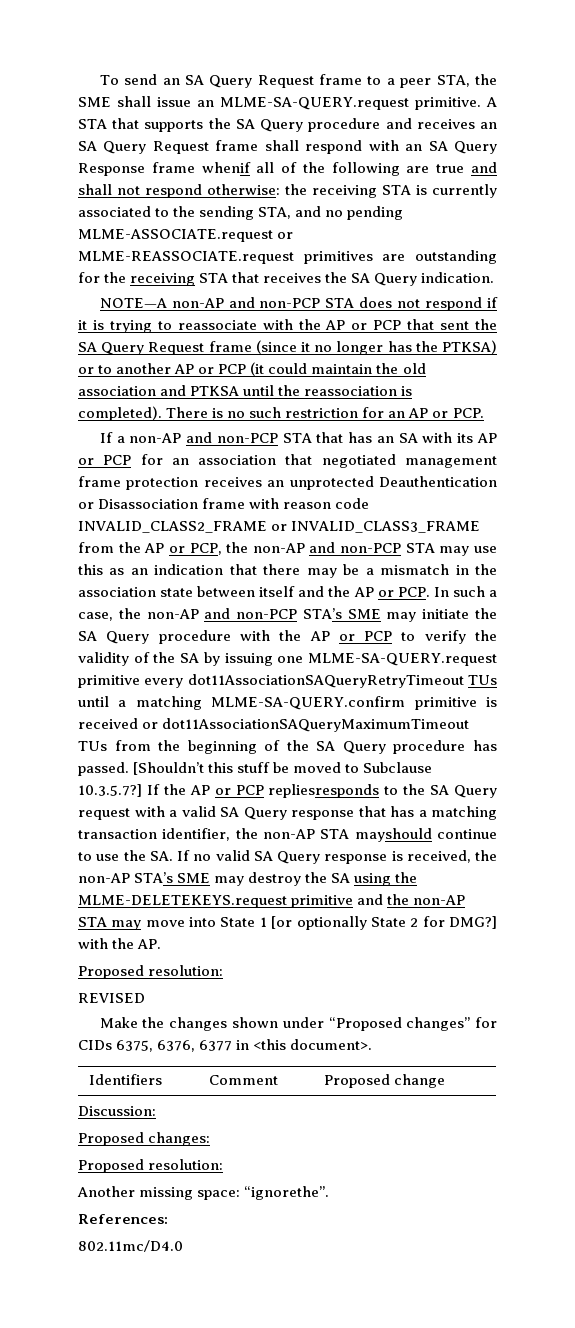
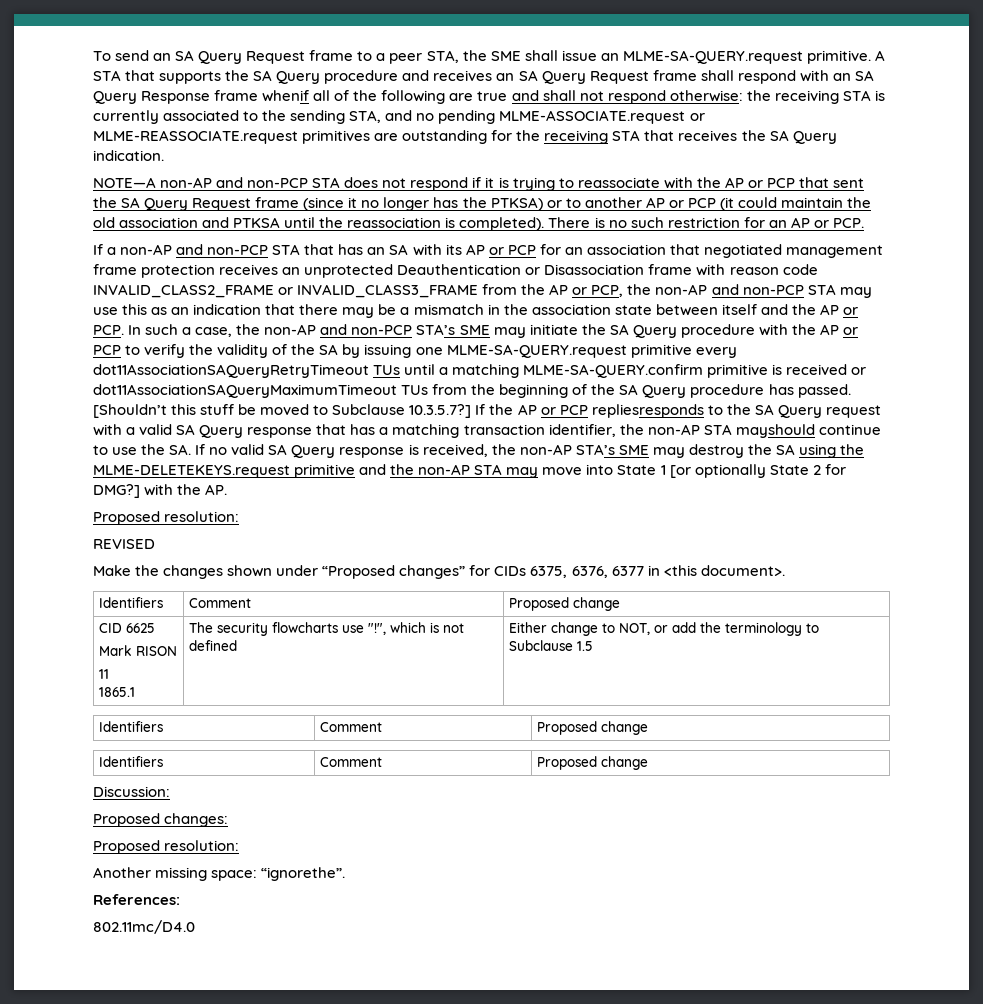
(445, 1081) none -> [99,623,156,633] [99,645,178,656] [99,669,110,679] [99,687,136,697] [189,622,465,636] [189,640,238,651] [509,622,820,636] [509,640,594,651] [99,721,164,732] [320,722,383,732] [537,721,649,735] [99,756,164,767] [320,757,383,767] [537,756,649,770] // CID 6625 // Mark RISON // 11 // 1865.1 | The security flowcharts use "!", which is not defined | Either change to NOT, or add the terminology to Subclause 1.5 // Identifiers | Comment | Proposed change // Identifiers | Comment | Proposed change

